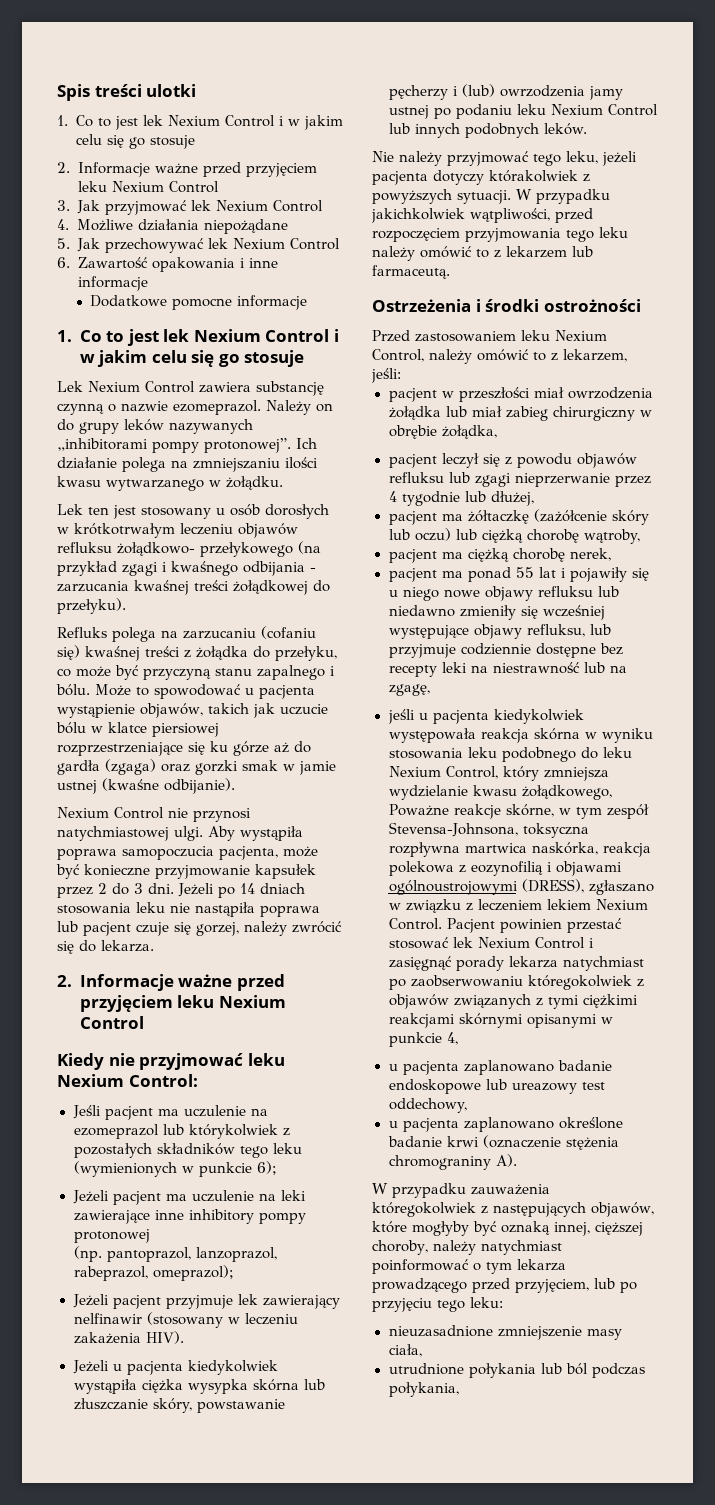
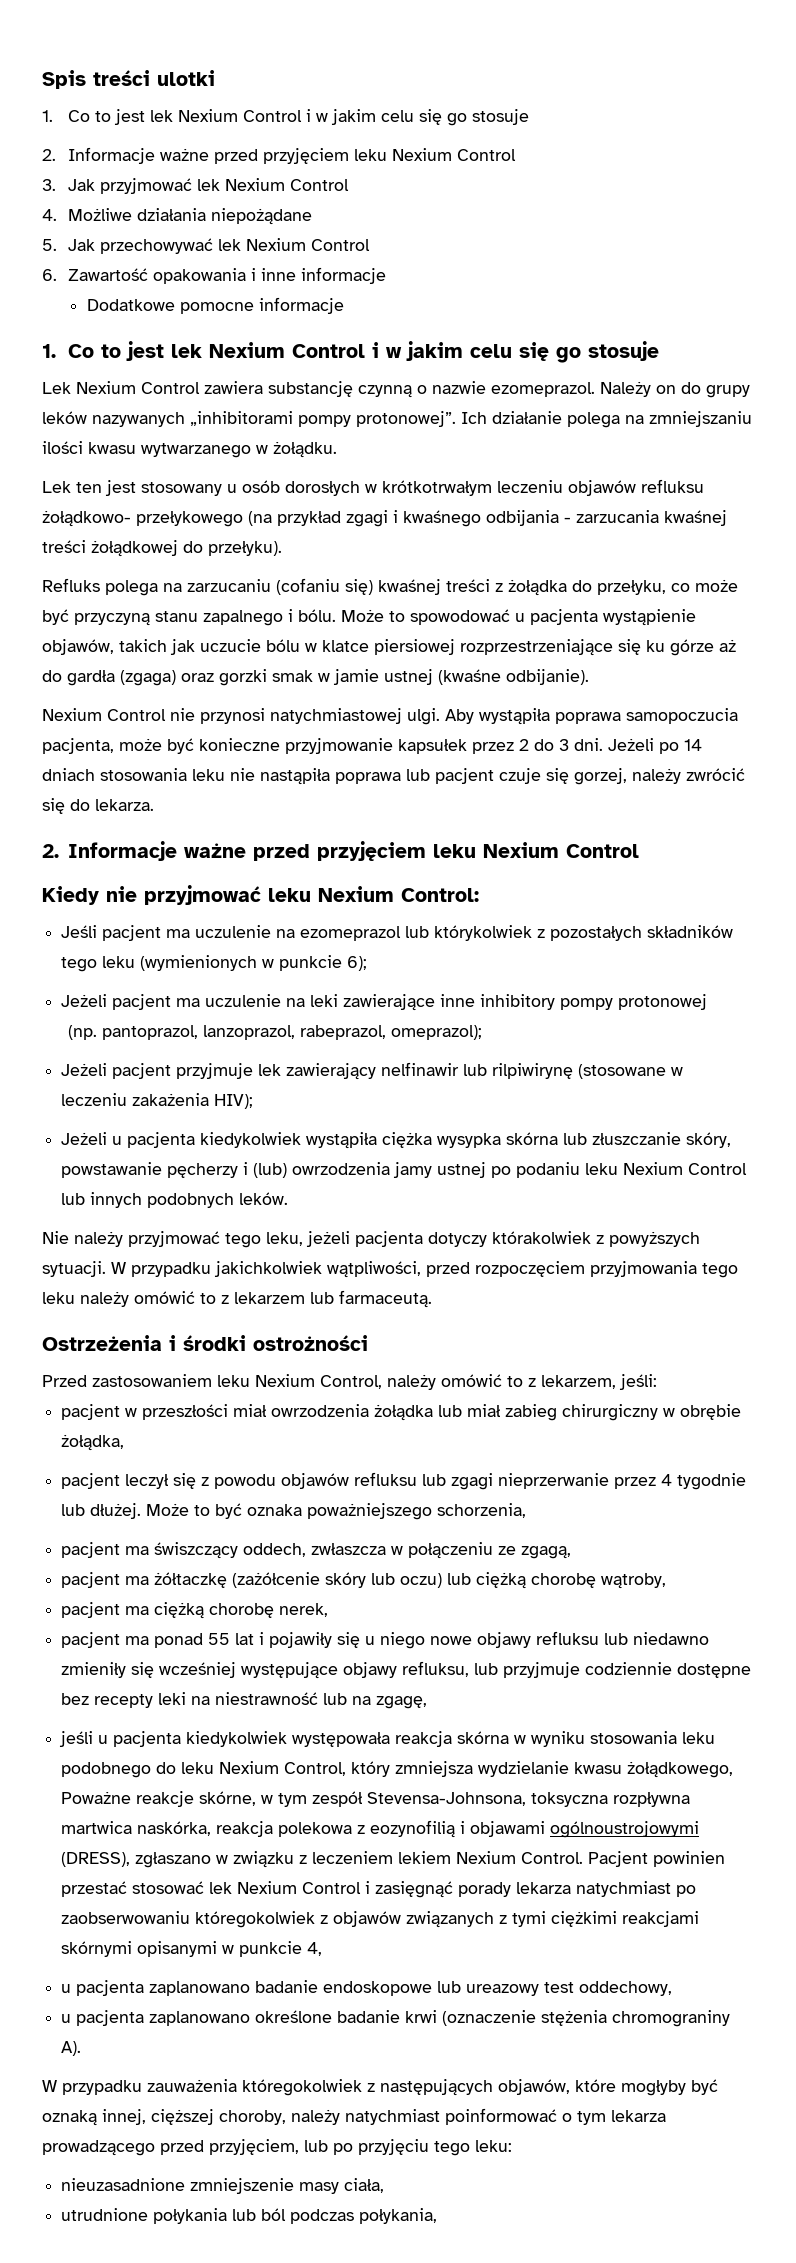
[146,1312,223,1328] (stosowany -> [463,1063,667,1079] lub rilpiwirynę (stosowane
[145,1331,184,1344] HIV). -> [214,1094,254,1109] HIV);
[490,491,534,506] dłużej, -> [90,1503,527,1520] [61,1542,572,1559] dłużej. Może to być oznaka poważniejszego schorzenia, // pacjent ma świszczący oddech, zwłaszcza w połączeniu ze zgagą,

